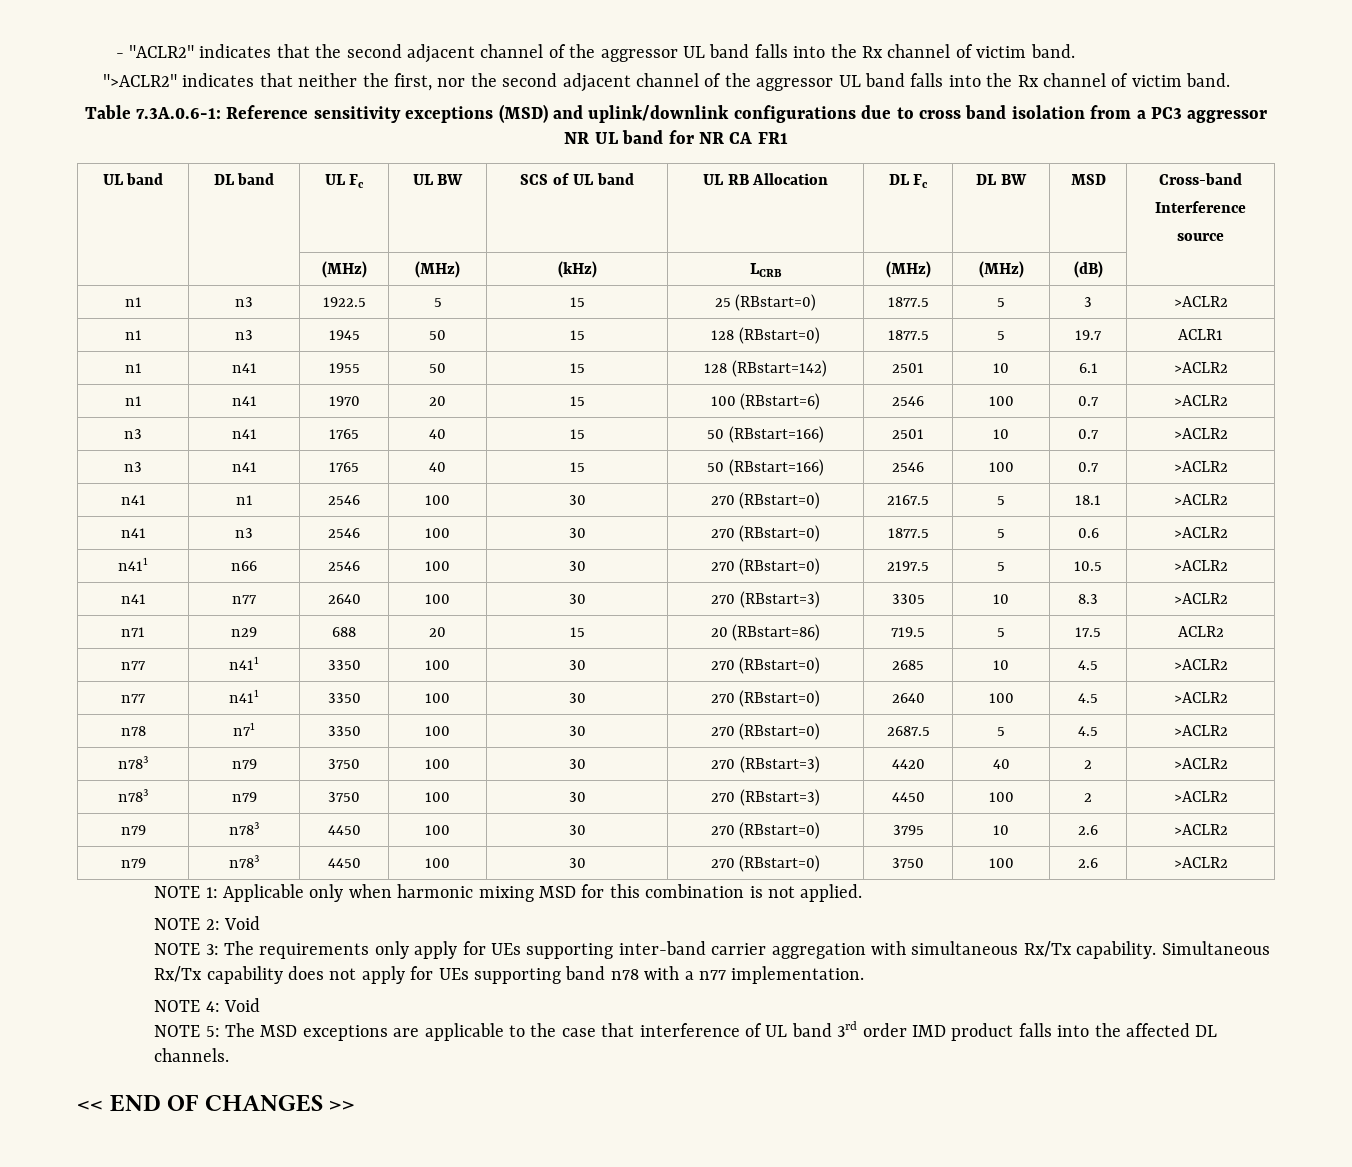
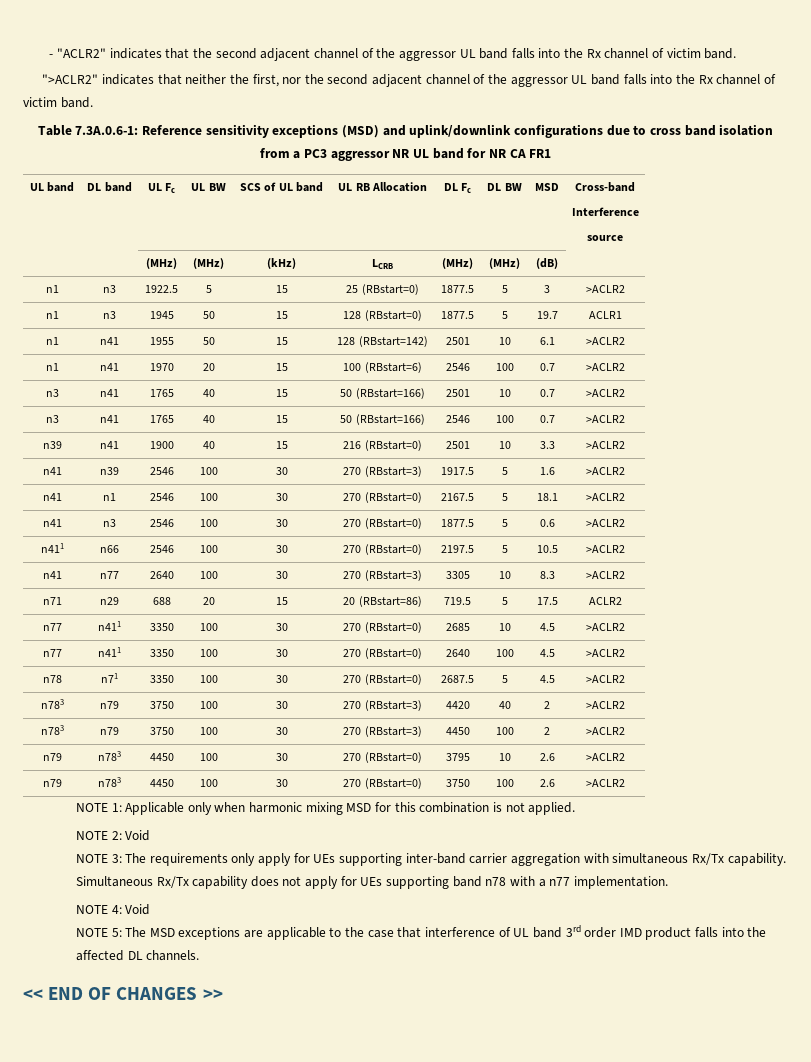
(1228, 466) none -> [42,441,62,449] [100,441,119,449] [149,441,174,449] [202,441,215,449] [275,441,288,449] [343,440,422,451] [445,441,470,449] [498,441,511,449] [539,441,555,449] [585,441,625,449] [42,467,62,475] [100,467,119,475] [149,467,174,475] [199,467,218,475] [275,467,288,475] [343,466,422,477] [441,467,474,475] [501,467,508,475] [539,467,555,475] [585,467,625,475] // n39 | n41 | 1900 | 40 | 15 | 216 (RBstart=0) | 2501 | 10 | 3.3 | >ACLR2 // n41 | n39 | 2546 | 100 | 30 | 270 (RBstart=3) | 1917.5 | 5 | 1.6 | >ACLR2

